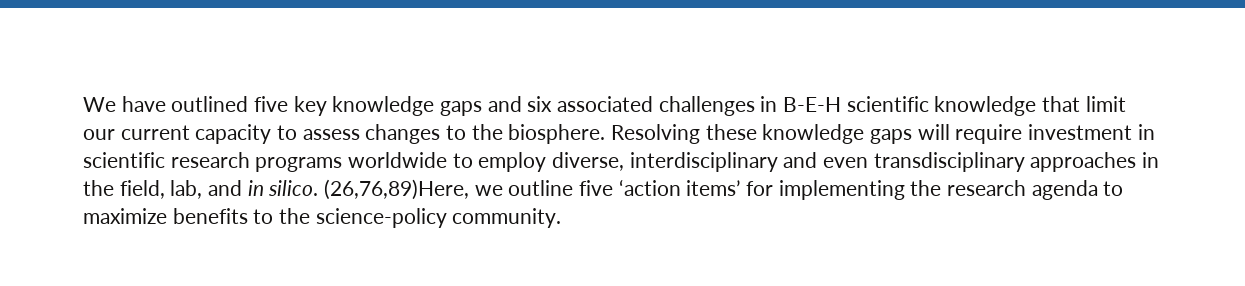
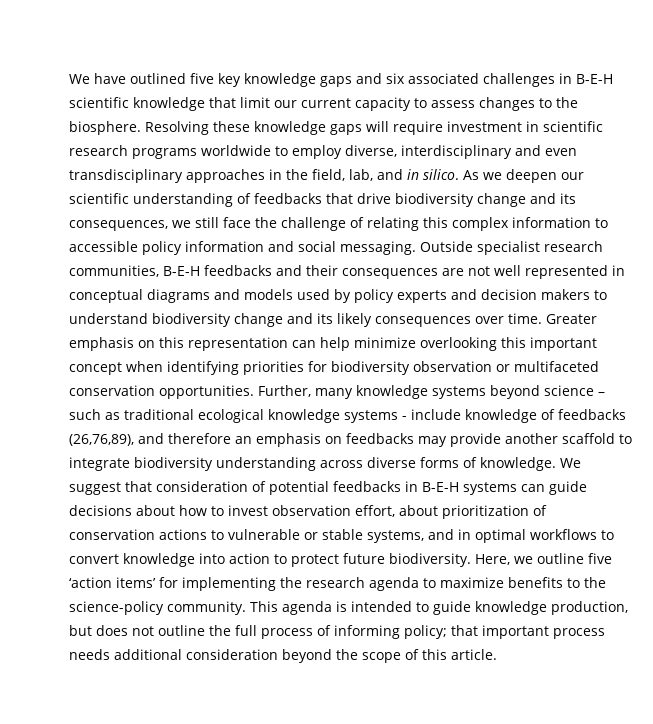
[324,179,470,200] (26,76,89)Here, -> [463,169,584,183] [69,193,576,207] [69,217,608,231] [69,241,603,255] [69,265,625,279] [69,289,607,303] [69,313,597,327] [69,337,597,351] [69,361,599,375] [69,385,605,399] [69,409,626,423] [69,433,632,447] [69,457,581,471] [69,481,587,495] [69,505,547,519] [69,529,614,543] [69,553,510,567] As we deepen our scientific understanding of feedbacks that drive biodiversity change and its consequences, we still face the challenge of relating this complex information to accessible policy information and social messaging. Outside specialist research communities, B-E-H feedbacks and their consequences are not well represented in conceptual diagrams and models used by policy experts and decision makers to understand biodiversity change and its likely consequences over time. Greater emphasis on this representation can help minimize overlooking this important concept when identifying priorities for biodiversity observation or multifaceted conservation opportunities. Further, many knowledge systems beyond science – such as traditional ecological knowledge systems - include knowledge of feedbacks (26,76,89), and therefore an emphasis on feedbacks may provide another scaffold to integrate biodiversity understanding across diverse forms of knowledge. We suggest that consideration of potential feedbacks in B-E-H systems can guide decisions about how to invest observation effort, about prioritization of conservation actions to vulnerable or stable systems, and in optimal workflows to convert knowledge into action to protect future biodiversity. Here,
(562, 218) none -> [250,601,628,615] [69,625,605,639] [69,649,497,663] This agenda is intended to guide knowledge production, but does not outline the full process of informing policy; that important process needs additional consideration beyond the scope of this article.

